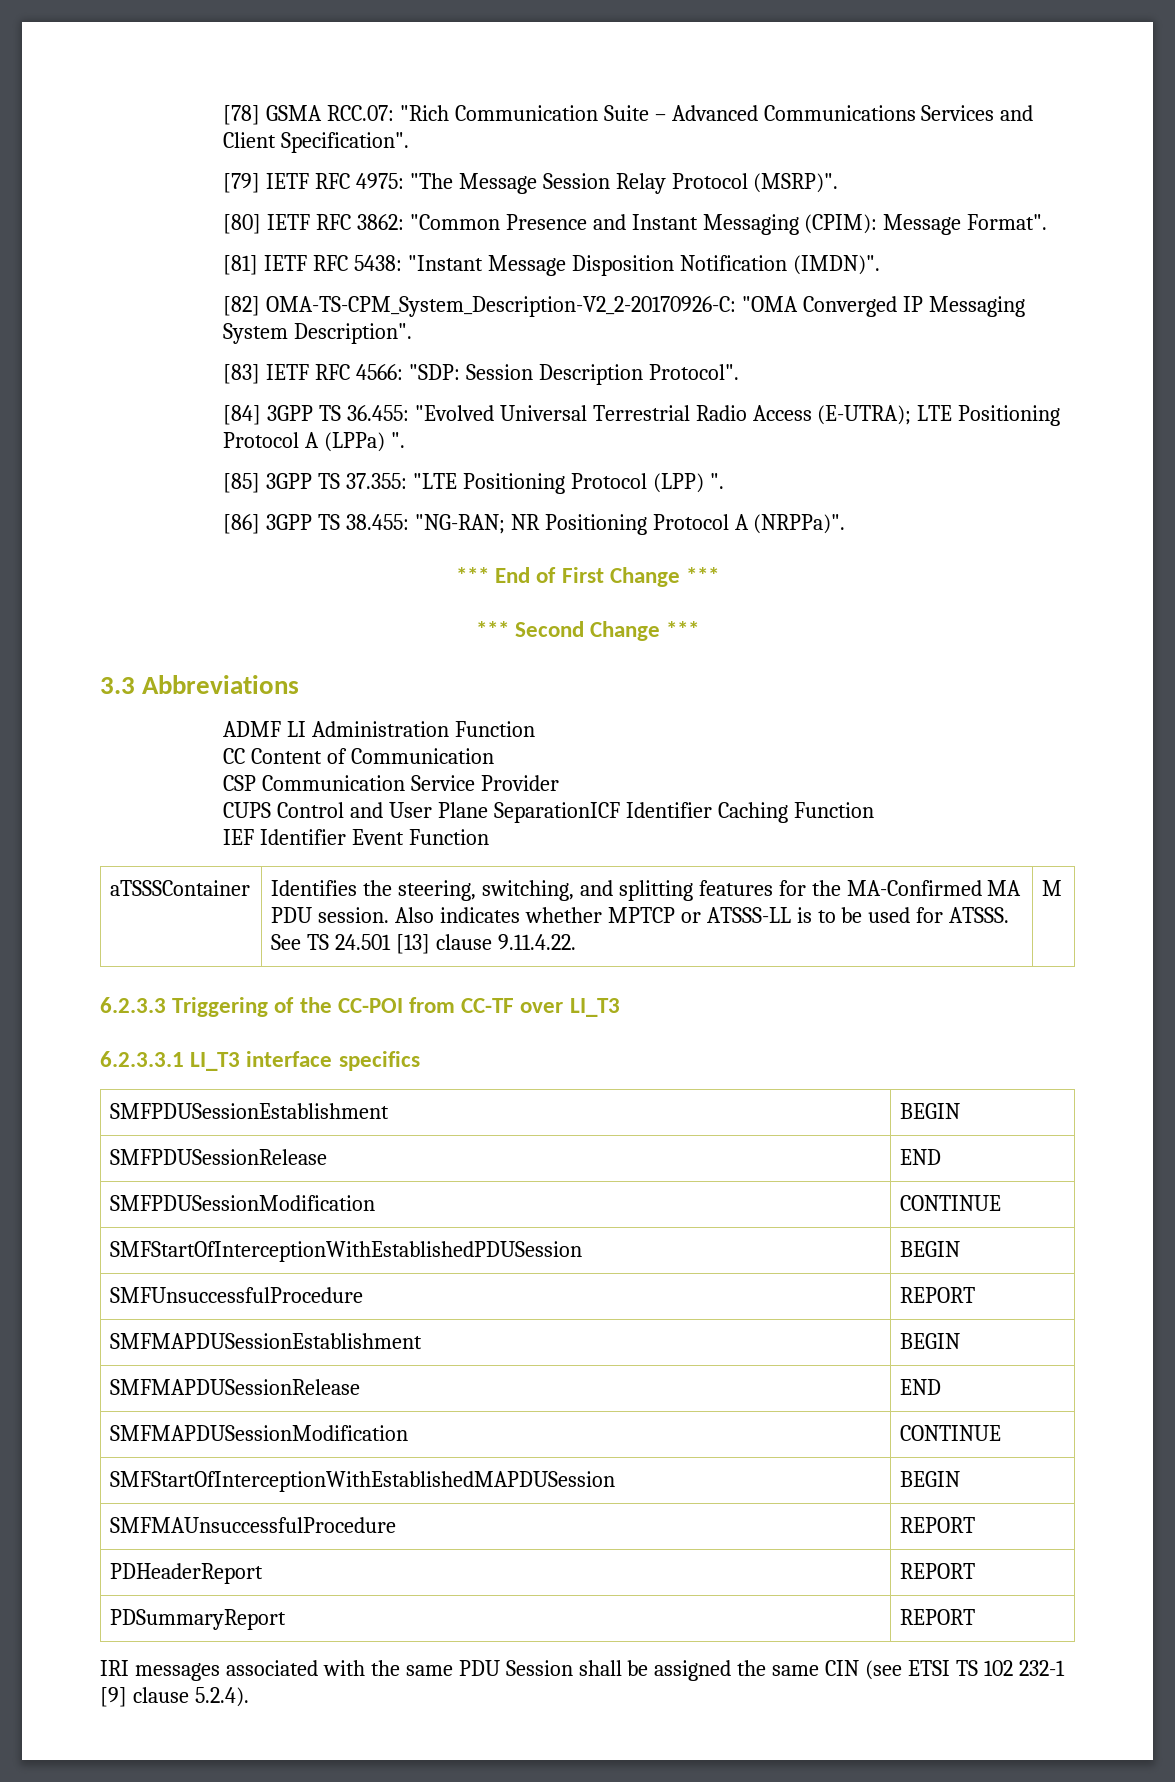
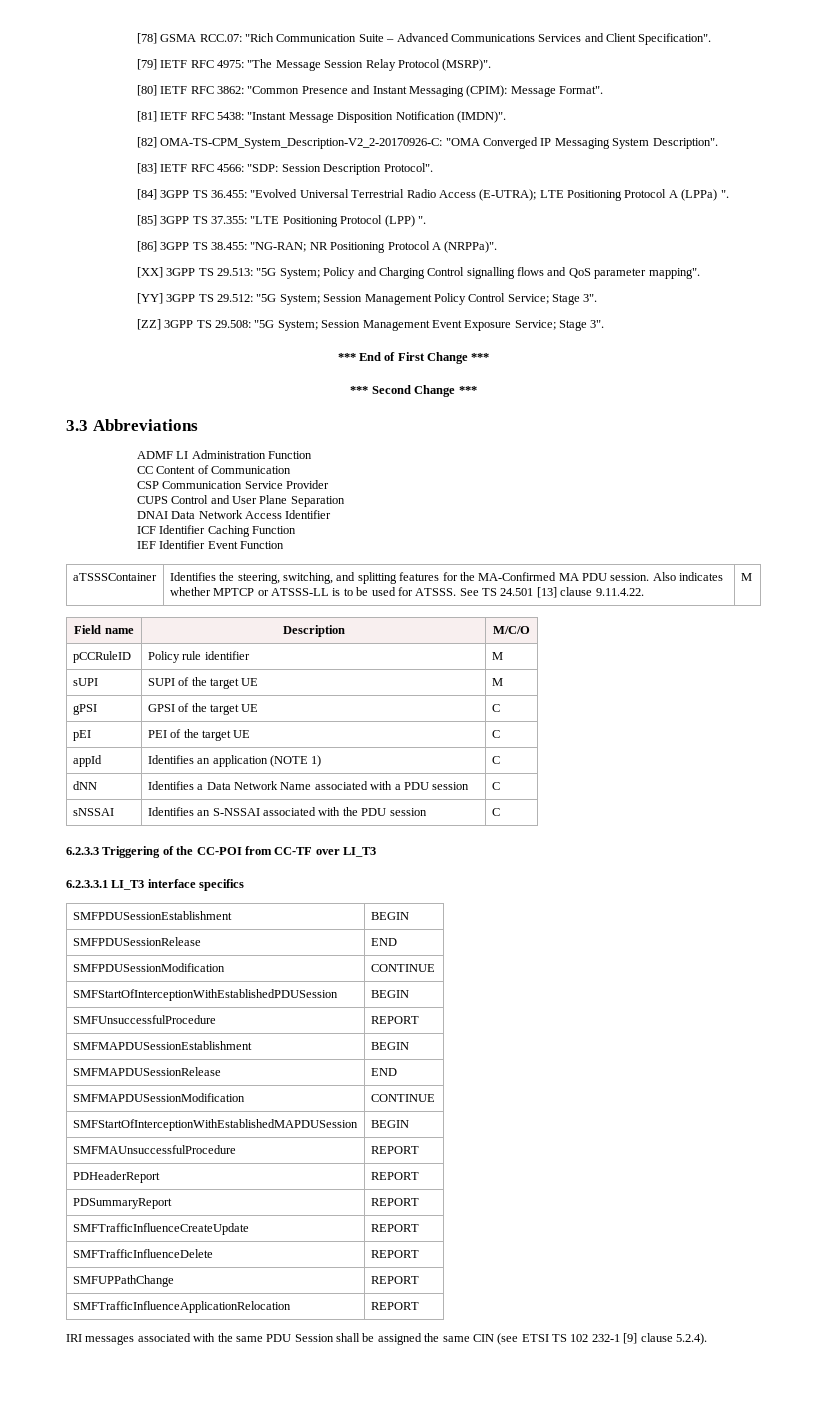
(846, 524) none -> [136,267,700,279] [136,293,598,305] [136,319,605,331] // [XX] 3GPP TS 29.513: "5G System; Policy and Charging Control signalling flows and QoS parameter mapping". // [YY] 3GPP TS 29.512: "5G System; Session Management Policy Control Service; Stage 3". // [ZZ] 3GPP TS 29.508: "5G System; Session Management Event Exposure Service; Stage 3".
[493,802,620,823] SeparationICF -> [290,496,345,507] [136,510,332,519] [136,526,156,534] Separation // DNAI Data Network Access Identifier // ICF
(1063, 888) none -> [74,625,134,634] [282,625,345,637] [493,626,530,634] [72,651,131,663] [147,651,250,663] [491,652,503,660] [72,678,98,686] [147,677,259,689] [491,678,503,686] [72,704,97,715] [147,703,259,715] [491,704,500,712] [72,730,91,741] [147,729,251,741] [491,730,500,738] [72,755,102,767] [147,755,322,767] [491,756,500,764] [72,781,97,790] [147,781,470,790] [491,782,500,790] [72,808,114,816] [147,807,427,816] [491,808,500,816] // Field name | Description | M/C/O // pCCRuleID | Policy rule identifier | M // sUPI | SUPI of the target UE | M // gPSI | GPSI of the target UE | C // pEI | PEI of the target UE | C // appId | Identifies an application (NOTE 1) | C // dNN | Identifies a Data Network Name associated with a PDU session | C // sNSSAI | Identifies an S-NSSAI associated with the PDU session | C
(976, 1617) none -> [72,1223,249,1235] [370,1224,419,1232] [72,1249,213,1258] [370,1250,419,1258] [72,1275,174,1287] [370,1276,419,1284] [72,1301,291,1313] [370,1302,419,1310] // SMFTrafficInfluenceCreateUpdate | REPORT // SMFTrafficInfluenceDelete | REPORT // SMFUPPathChange | REPORT // SMFTrafficInfluenceApplicationRelocation | REPORT

